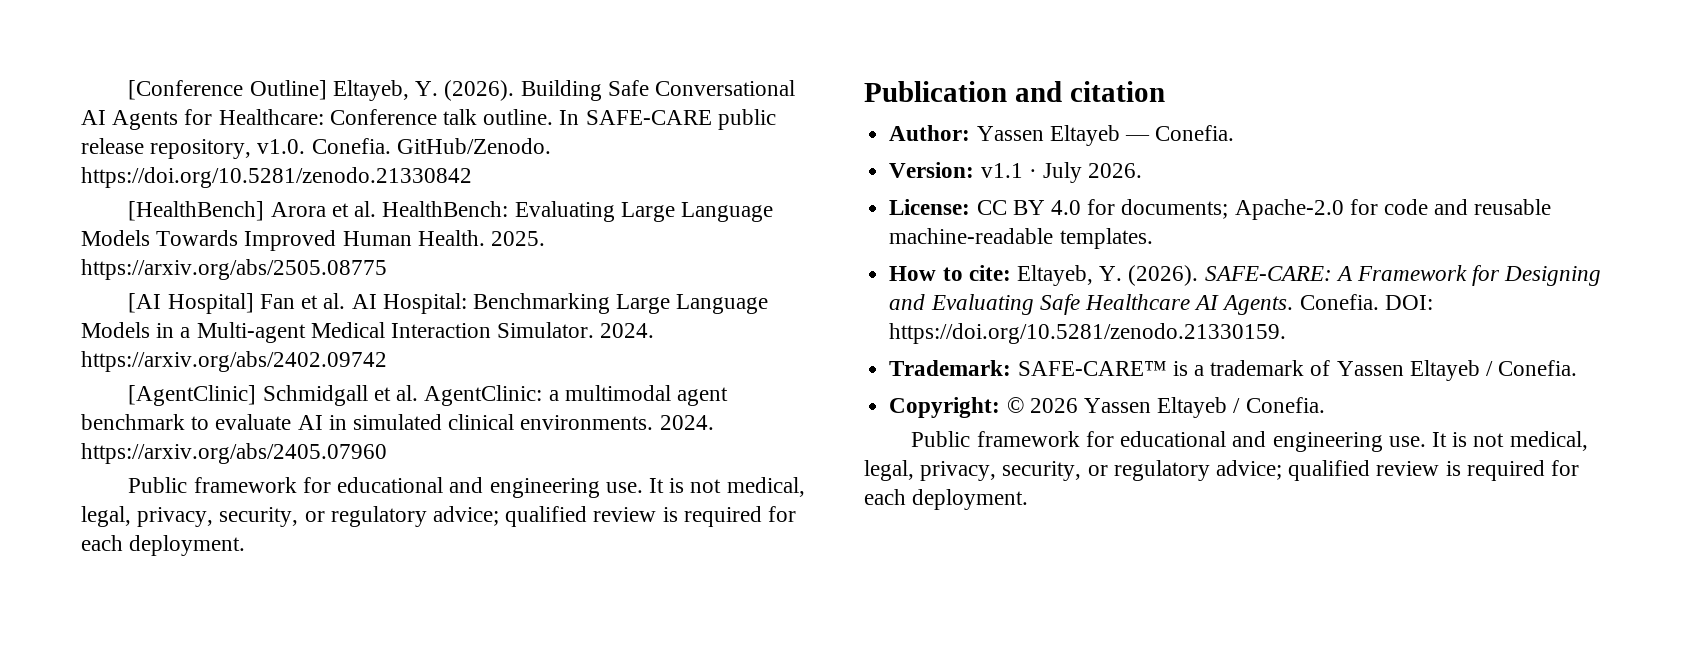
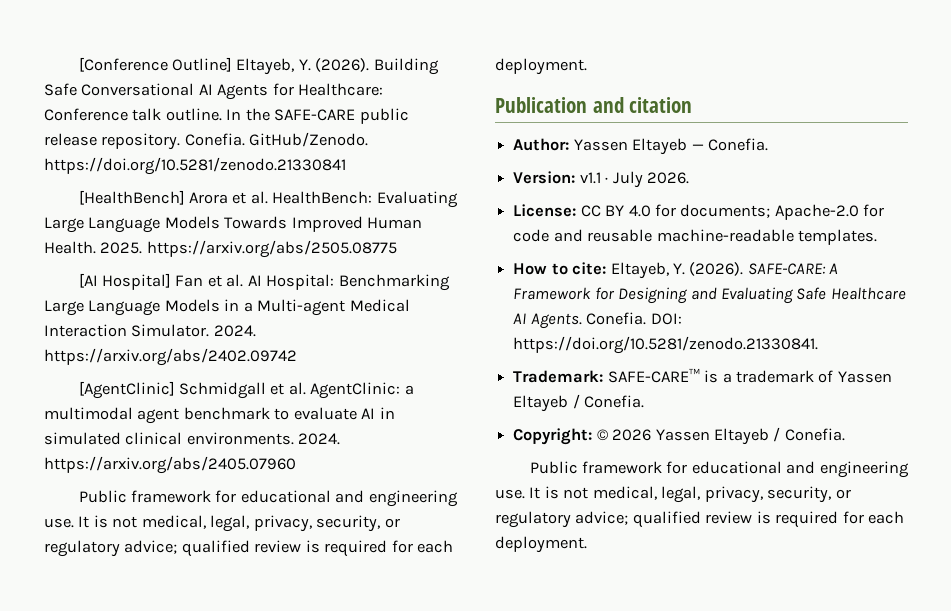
(580, 117) none -> [245,108,270,121] the
[150,139,306,159] repository, v1.0. -> [101,133,181,150] repository.
[81,167,472,188] https://doi.org/10.5281/zenodo.21330842 -> [44,157,346,175] https://doi.org/10.5281/zenodo.21330841
[889,323,1287,344] https://doi.org/10.5281/zenodo.21330159. -> [513,336,819,354] https://doi.org/10.5281/zenodo.21330841.

